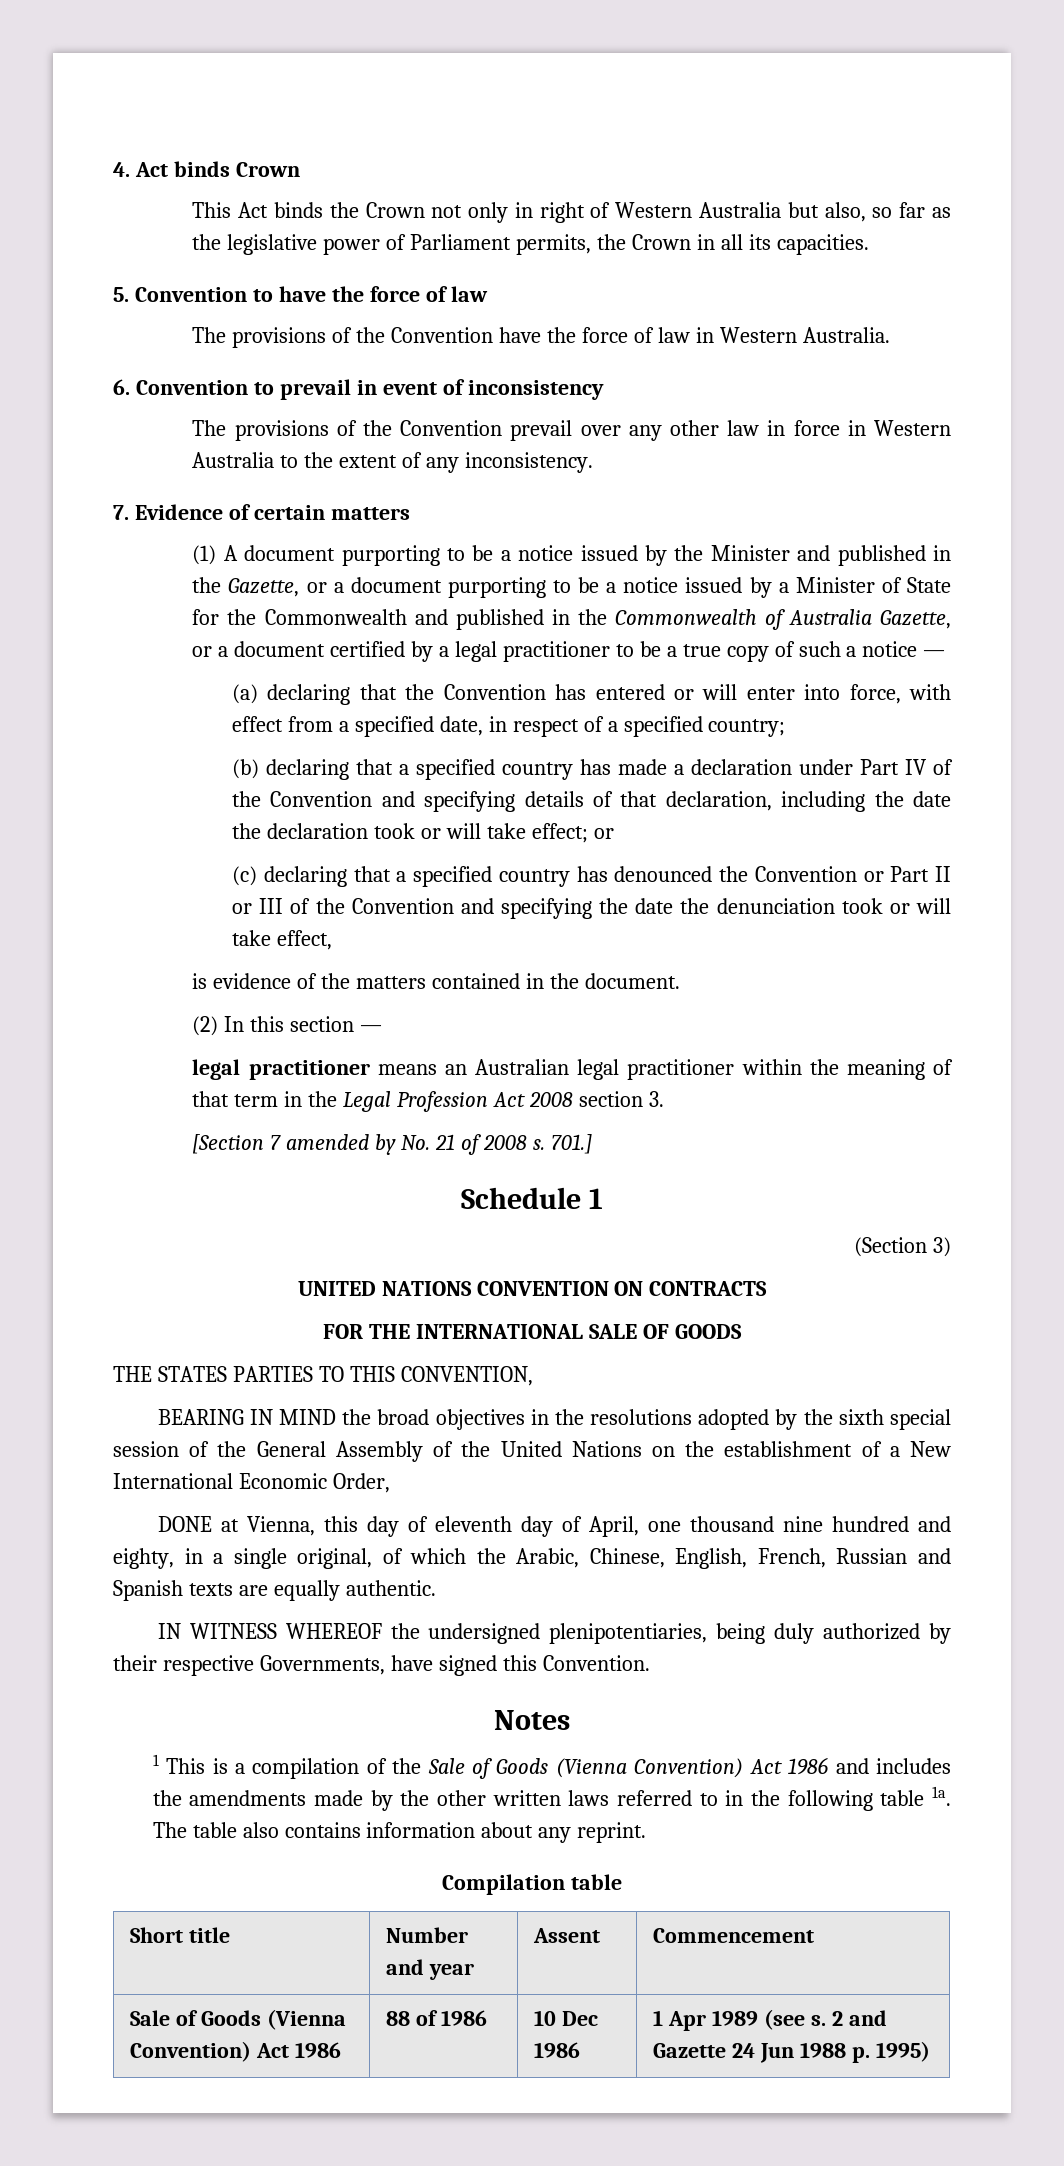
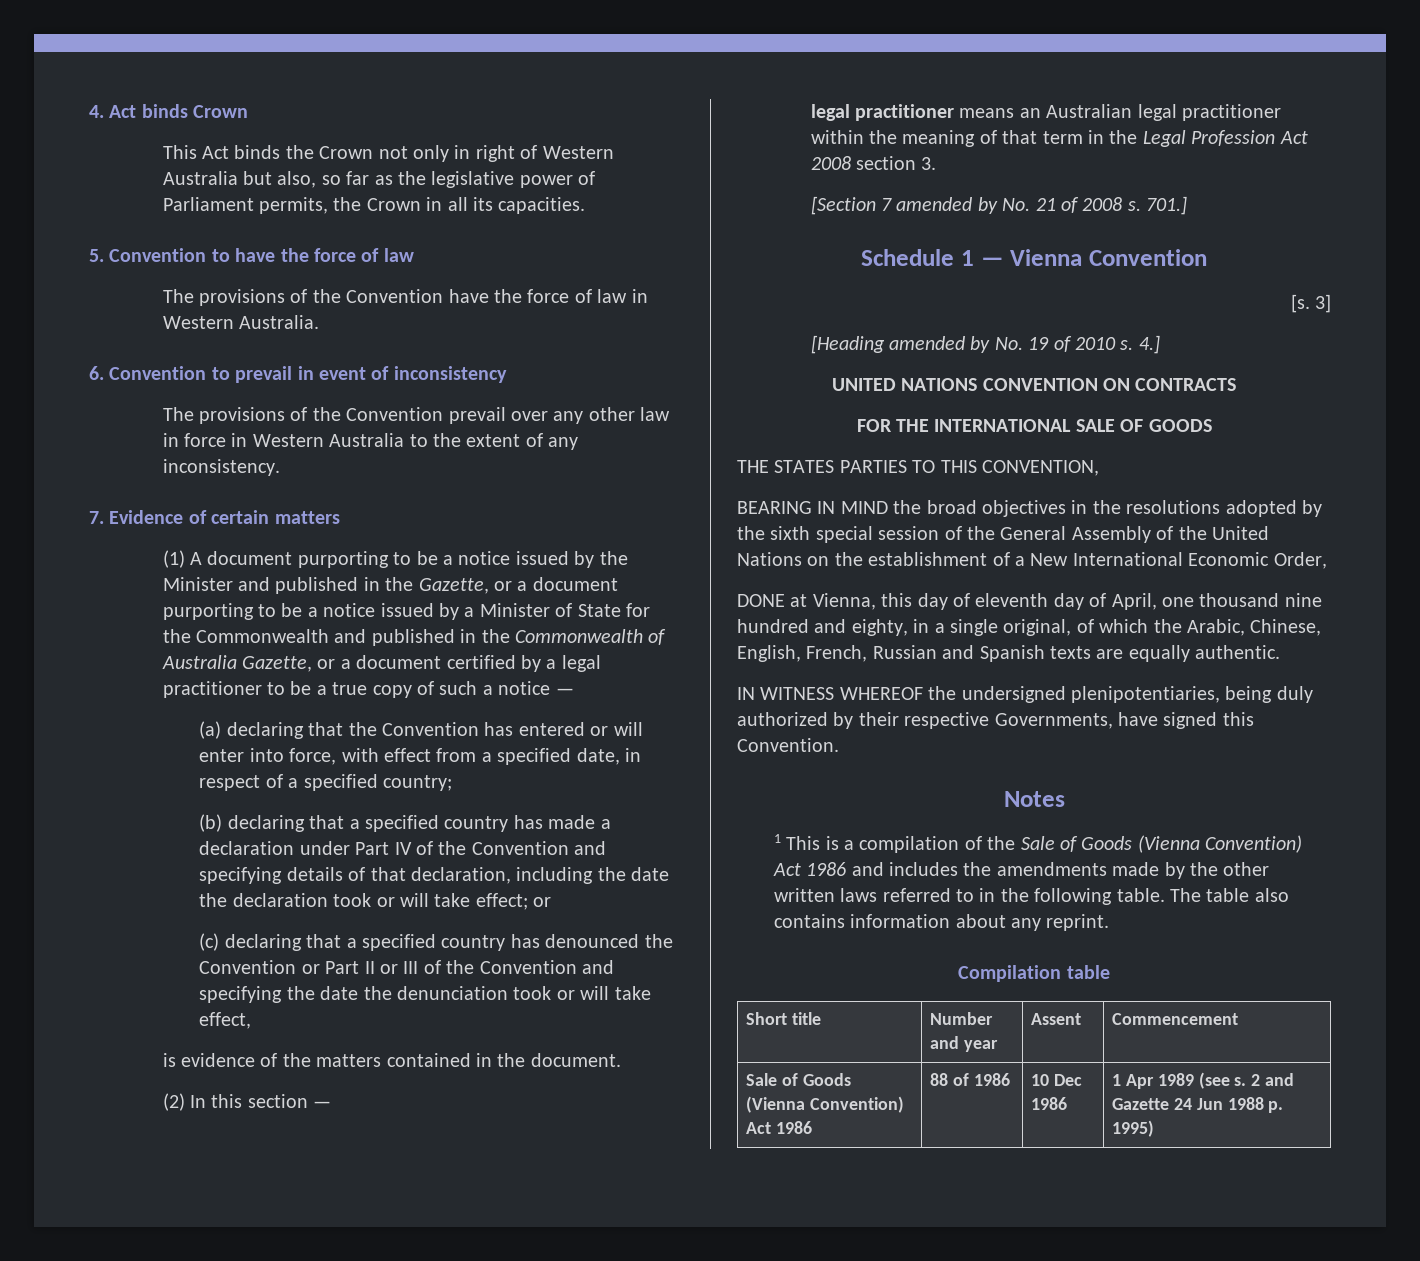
[854,1237,951,1257] // (Section 3) -> [980,249,1207,266] [1290,294,1331,313] [810,335,1160,354] — Vienna Convention // [s. 3] // [Heading amended by No. 19 of 2010 s. 4.]
[880,1786,951,1806] table 1a. -> [1116,888,1165,902] table.

